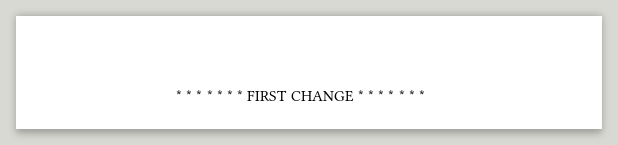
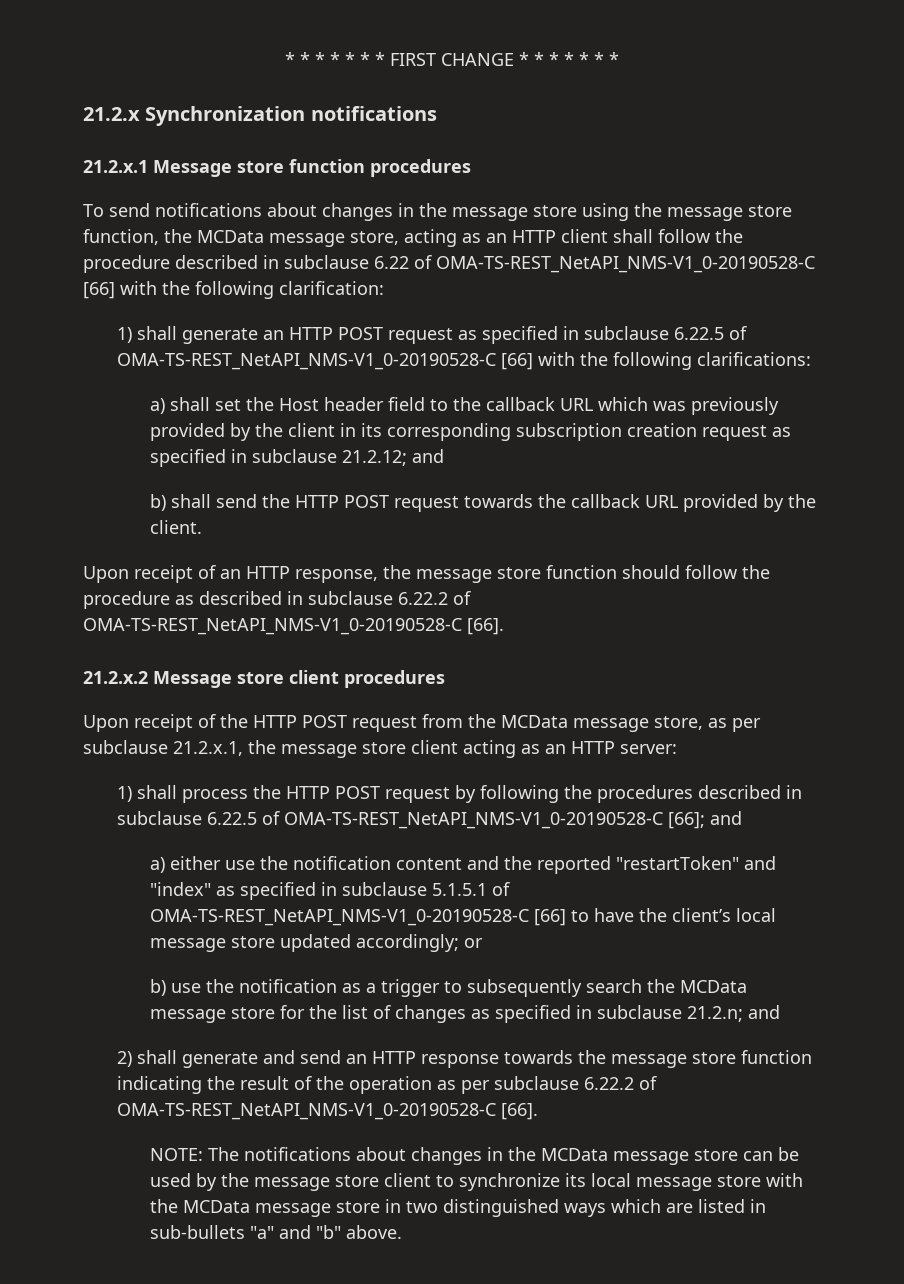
(425, 95) none -> [83,106,437,126] [83,159,471,177] [83,203,792,221] [83,229,743,247] [83,255,815,273] [83,281,384,299] [116,326,747,344] [116,352,811,370] [150,397,780,415] [150,423,792,441] [150,449,445,467] [150,494,817,512] [150,520,203,534] [83,565,770,583] [83,591,471,609] [83,618,504,635] [83,670,445,688] [83,714,761,732] [83,740,677,758] [116,785,802,803] [116,811,742,829] [150,856,777,874] [150,882,511,900] [150,908,777,926] [150,934,484,952] [150,979,748,997] [150,1005,781,1023] [116,1050,812,1068] [116,1076,657,1094] [116,1103,538,1120] [150,1147,800,1165] [150,1173,804,1191] [150,1199,767,1217] [150,1225,403,1239] // 21.2.x Synchronization notifications // 21.2.x.1 Message store function procedures // To send notifications about changes in the message store using the message store function, the MCData message store, acting as an HTTP client shall follow the procedure described in subclause 6.22 of OMA-TS-REST_NetAPI_NMS-V1_0-20190528-C [66] with the following clarification: // 1) shall generate an HTTP POST request as specified in subclause 6.22.5 of OMA-TS-REST_NetAPI_NMS-V1_0-20190528-C [66] with the following clarifications: // a) shall set the Host header field to the callback URL which was previously provided by the client in its corresponding subscription creation request as specified in subclause 21.2.12; and // b) shall send the HTTP POST request towards the callback URL provided by the client. // Upon receipt of an HTTP response, the message store function should follow the procedure as described in subclause 6.22.2 of OMA-TS-REST_NetAPI_NMS-V1_0-20190528-C [66]. // 21.2.x.2 Message store client procedures // Upon receipt of the HTTP POST request from the MCData message store, as per subclause 21.2.x.1, the message store client acting as an HTTP server: // 1) shall process the HTTP POST request by following the procedures described in subclause 6.22.5 of OMA-TS-REST_NetAPI_NMS-V1_0-20190528-C [66]; and // a) either use the notification content and the reported "restartToken" and "index" as specified in subclause 5.1.5.1 of OMA-TS-REST_NetAPI_NMS-V1_0-20190528-C [66] to have the client’s local message store updated accordingly; or // b) use the notification as a trigger to subsequently search the MCData message store for the list of changes as specified in subclause 21.2.n; and // 2) shall generate and send an HTTP response towards the message store function indicating the result of the operation as per subclause 6.22.2 of OMA-TS-REST_NetAPI_NMS-V1_0-20190528-C [66]. // NOTE: The notifications about changes in the MCData message store can be used by the message store client to synchronize its local message store with the MCData message store in two distinguished ways which are listed in sub-bullets "a" and "b" above.

